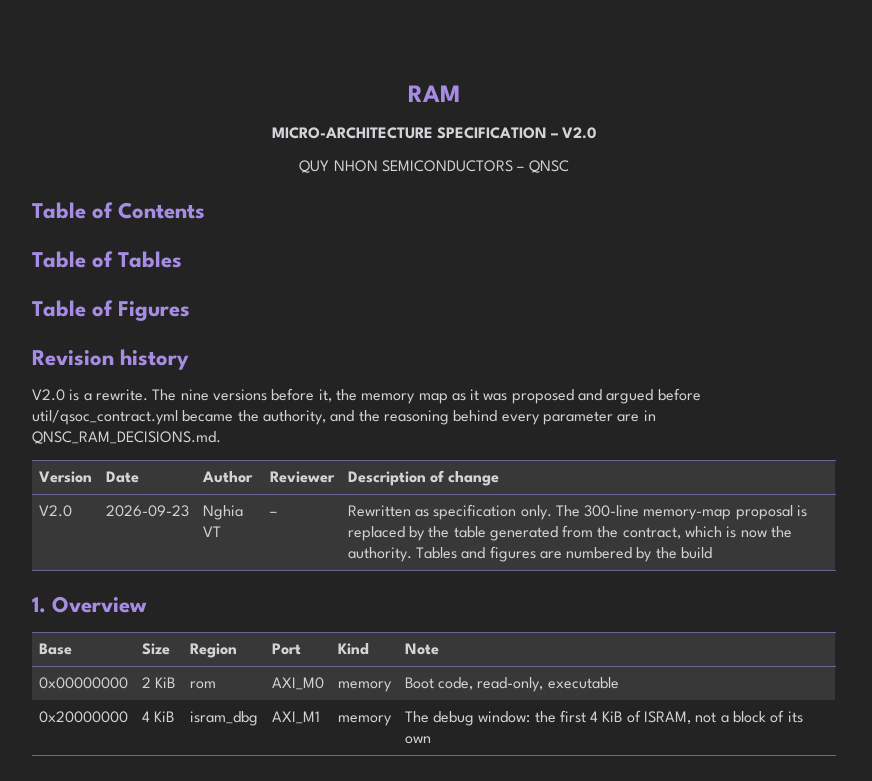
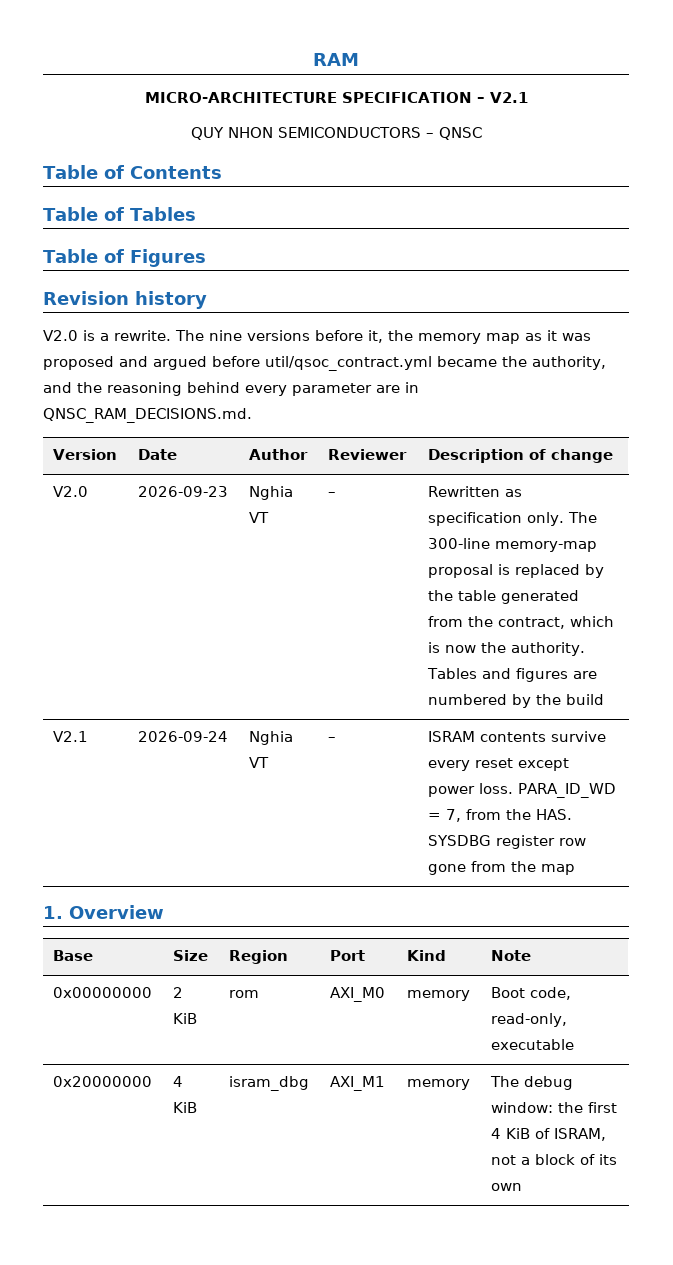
[562,127,597,139] V2.0 -> [489,92,528,103] V2.1
(713, 553) none -> [53,731,89,742] [138,731,229,742] [249,731,294,745] [249,757,270,768] [328,737,337,742] [428,731,607,742] [428,758,570,771] [428,783,617,798] [428,809,573,822] [428,835,587,849] [428,861,576,875] // V2.1 | 2026-09-24 | Nghia VT | – | ISRAM contents survive every reset except power loss. PARA_ID_WD = 7, from the HAS. SYSDBG register row gone from the map

